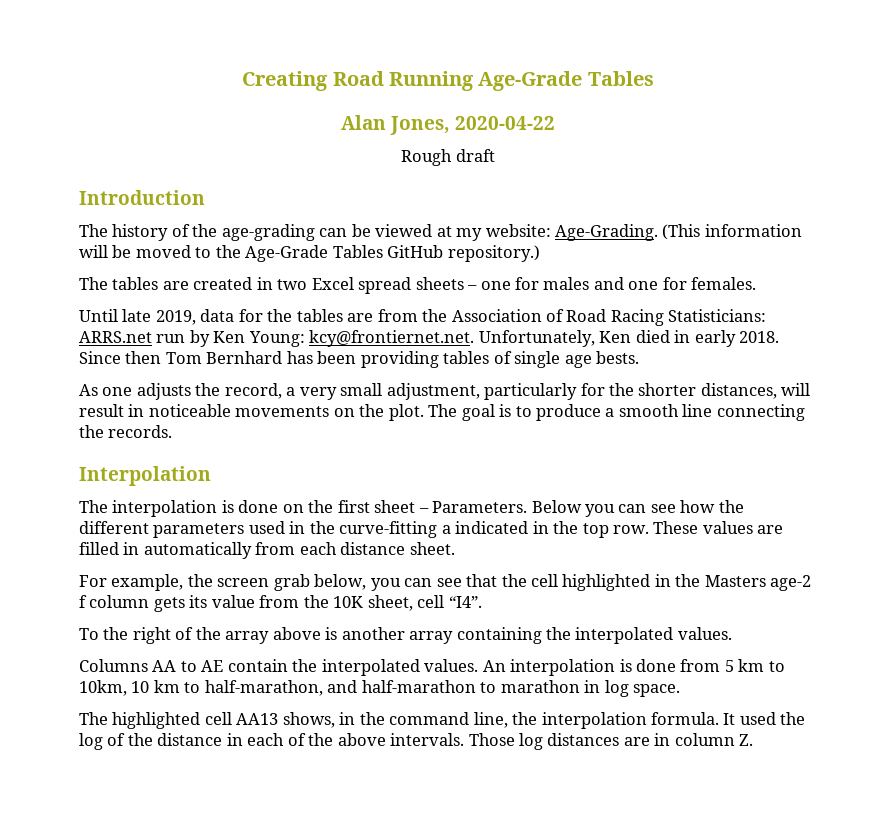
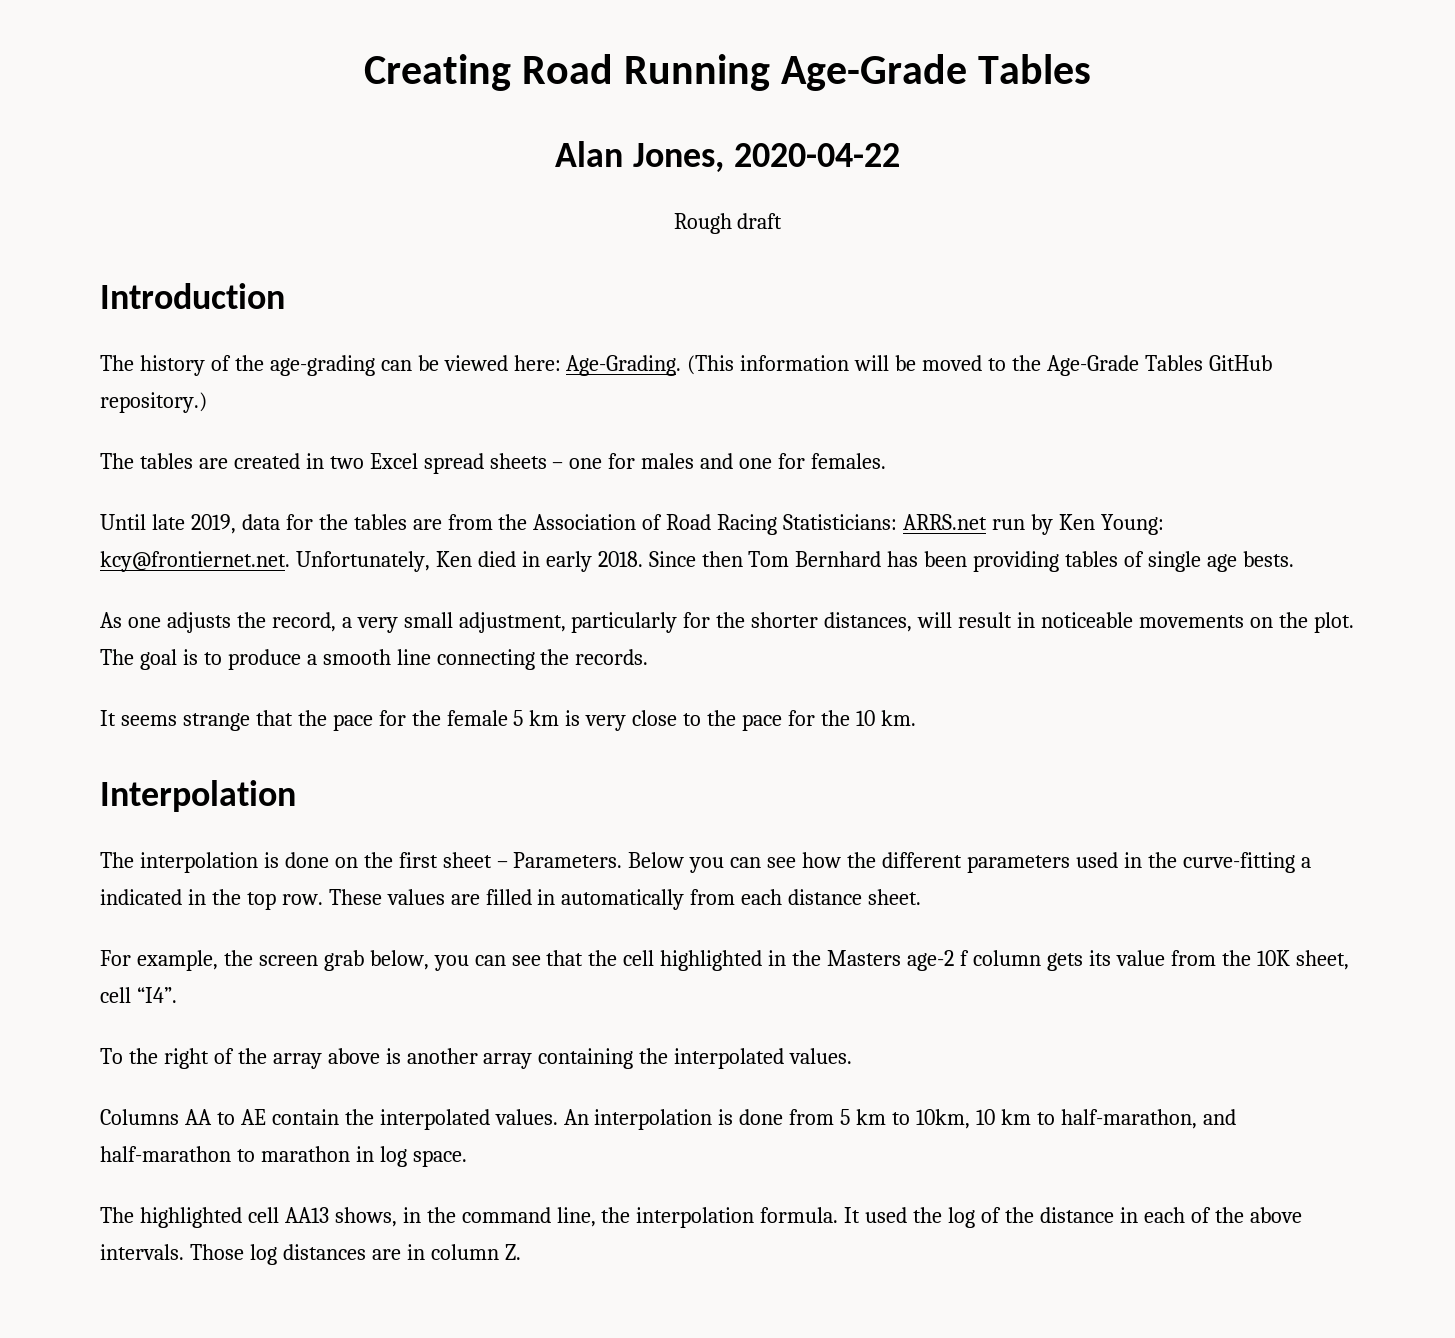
[436,224,551,241] at my website: -> [513,355,561,371] here:
(173, 431) none -> [100,710,916,731] // It seems strange that the pace for the female 5 km is very close to the pace for the 10 km.

